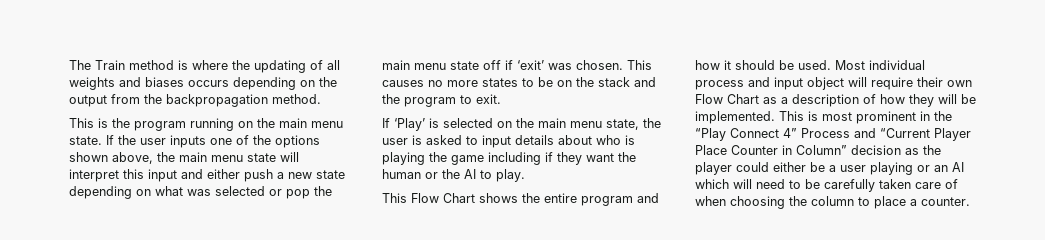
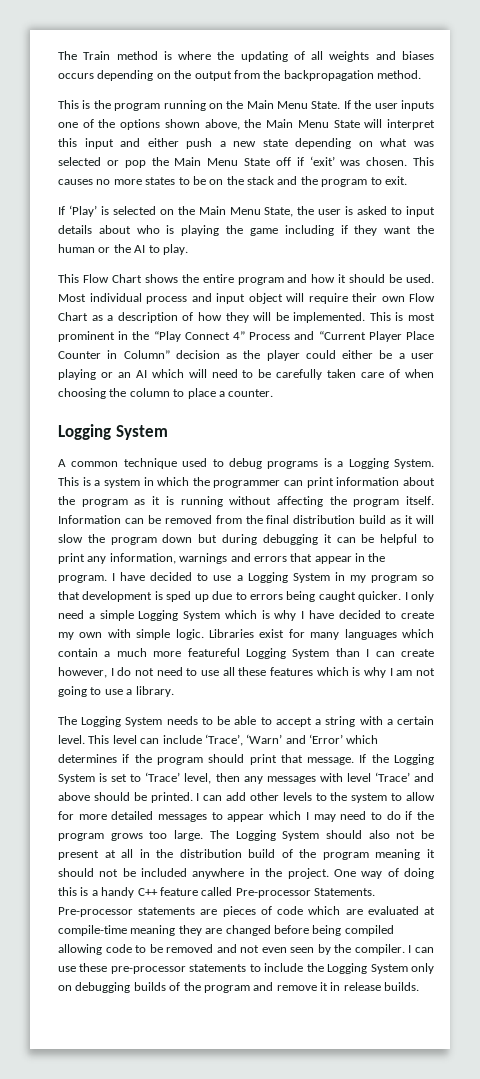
[279,118,343,128] [69,136,102,145] main menu state. -> [246,100,341,109] Main Menu State.
[179,152,276,162] main menu state -> [266,119,360,128] Main Menu State
[382,60,479,70] main menu state -> [174,157,270,166] Main Menu State
[538,118,639,130] main menu state, -> [198,206,294,217] Main Menu State,
(970, 201) none -> [58,424,168,440] [58,458,434,469] [58,477,435,488] [58,496,434,507] [58,515,435,524] [58,534,434,545] [58,553,386,564] [58,572,434,583] [58,591,434,602] [58,610,434,621] [58,629,434,640] [58,648,434,659] [58,667,436,678] [58,686,174,697] [58,716,434,727] [58,734,379,746] [58,754,435,765] [58,772,434,784] [58,792,436,803] [58,811,434,822] [58,830,434,841] [58,849,436,860] [58,868,435,879] [58,887,375,898] [58,906,436,917] [58,925,394,936] [58,944,435,955] [58,963,435,974] [58,982,420,993] // Logging System // A common technique used to debug programs is a Logging System. This is a system in which the programmer can print information about the program as it is running without affecting the program itself. Information can be removed from the final distribution build as it will slow the program down but during debugging it can be helpful to print any information, warnings and errors that appear in the program. I have decided to use a Logging System in my program so that development is sped up due to errors being caught quicker. I only need a simple Logging System which is why I have decided to create my own with simple logic. Libraries exist for many languages which contain a much more featureful Logging System than I can create however, I do not need to use all these features which is why I am not going to use a library. // The Logging System needs to be able to accept a string with a certain level. This level can include ‘Trace’, ‘Warn’ and ‘Error’ which determines if the program should print that message. If the Logging System is set to ‘Trace’ level, then any messages with level ‘Trace’ and above should be printed. I can add other levels to the system to allow for more detailed messages to appear which I may need to do if the program grows too large. The Logging System should also not be present at all in the distribution build of the program meaning it should not be included anywhere in the project. One way of doing this is a handy C++ feature called Pre-processor Statements. Pre-processor statements are pieces of code which are evaluated at compile-time meaning they are changed before being compiled allowing code to be removed and not even seen by the compiler. I can use these pre-processor statements to include the Logging System only on debugging builds of the program and remove it in release builds.

